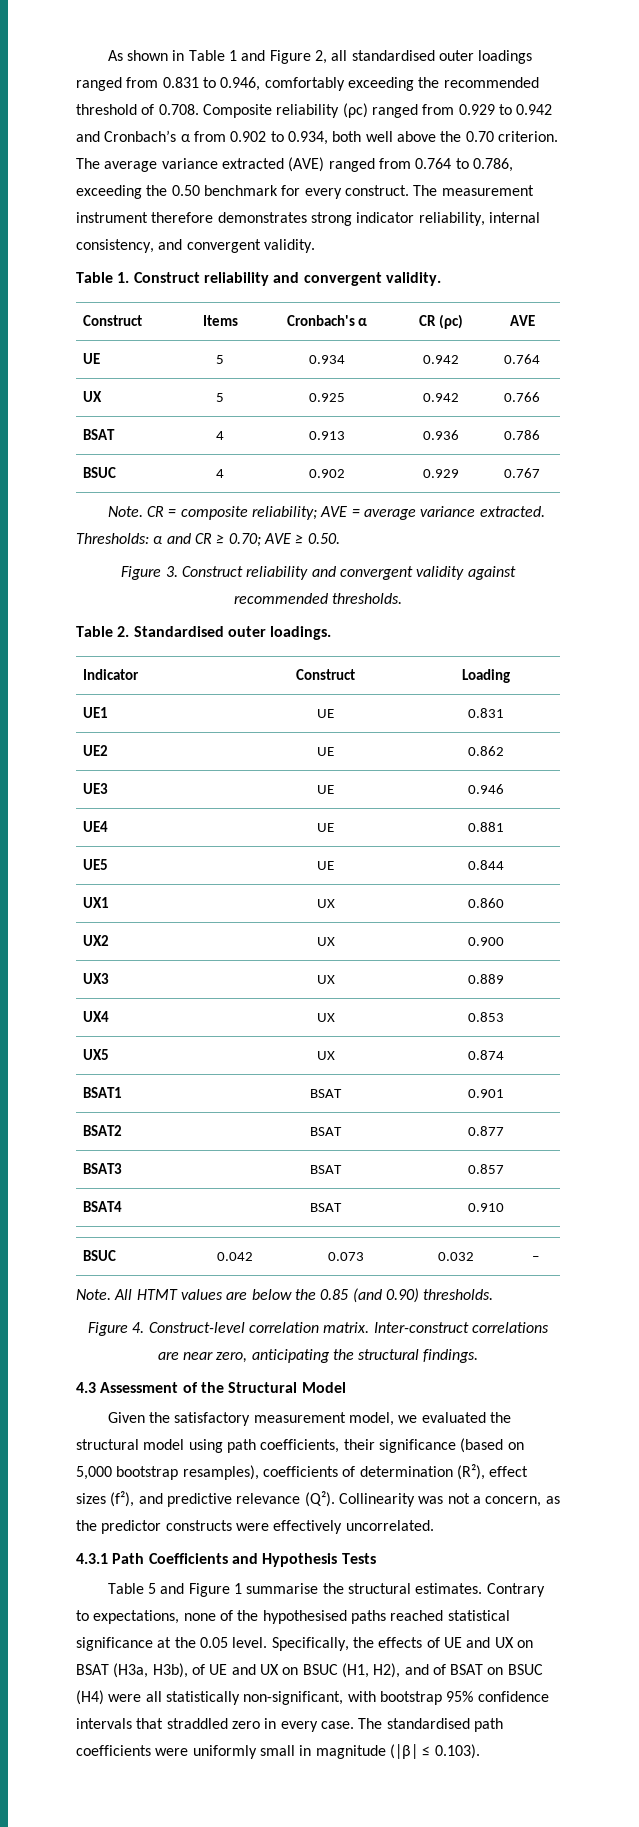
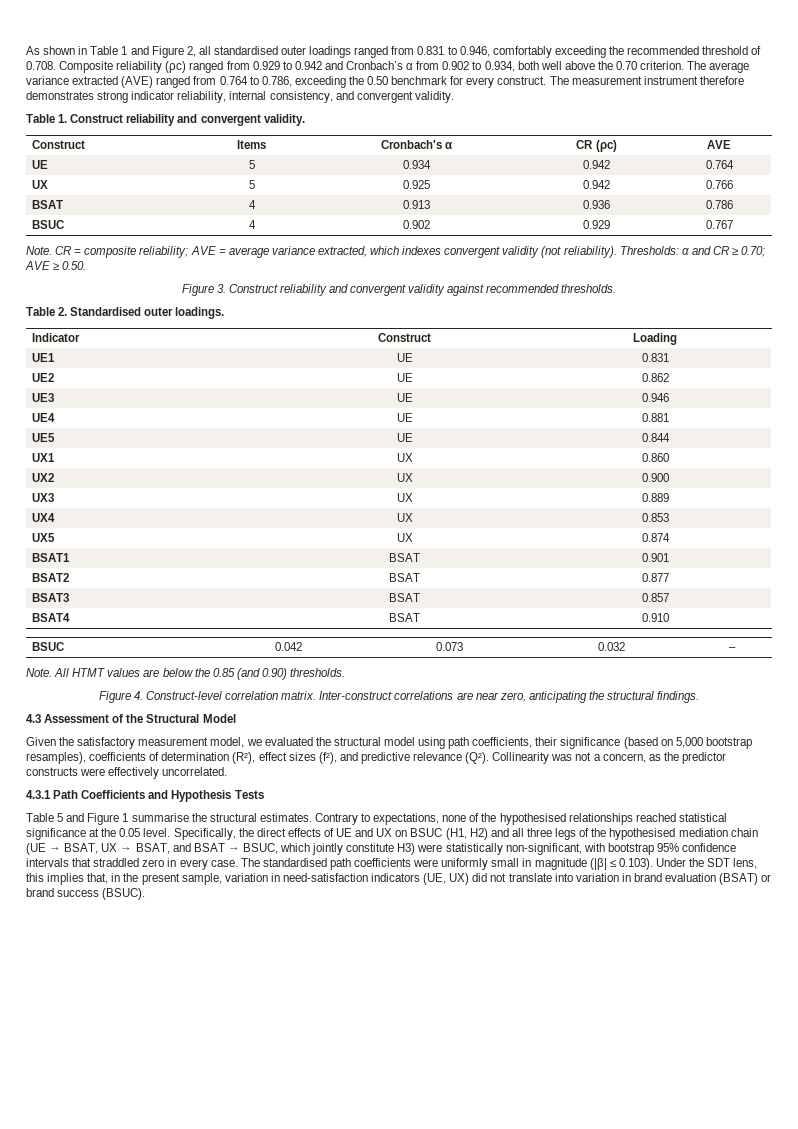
[479,506,545,517] extracted. -> [317,246,617,258] extracted, which indexes convergent validity (not reliability).
[350,1610,386,1624] paths -> [568,813,633,825] relationships
(374, 1642) none -> [256,828,286,837] direct
[76,1663,543,1678] [76,1690,162,1705] BSAT (H3a, H3b), of UE and UX on BSUC (H1, H2), and of BSAT on BSUC (H4) were all -> [410,828,758,840] [26,843,443,855] BSUC (H1, H2) and all three legs of the hypothesised mediation chain (UE → BSAT, UX → BSAT, and BSAT → BSUC, which jointly constitute H3) were
(480, 1751) none -> [655,858,758,869] [26,873,772,885] [26,888,146,900] Under the SDT lens, this implies that, in the present sample, variation in need-satisfaction indicators (UE, UX) did not translate into variation in brand evaluation (BSAT) or brand success (BSUC).

